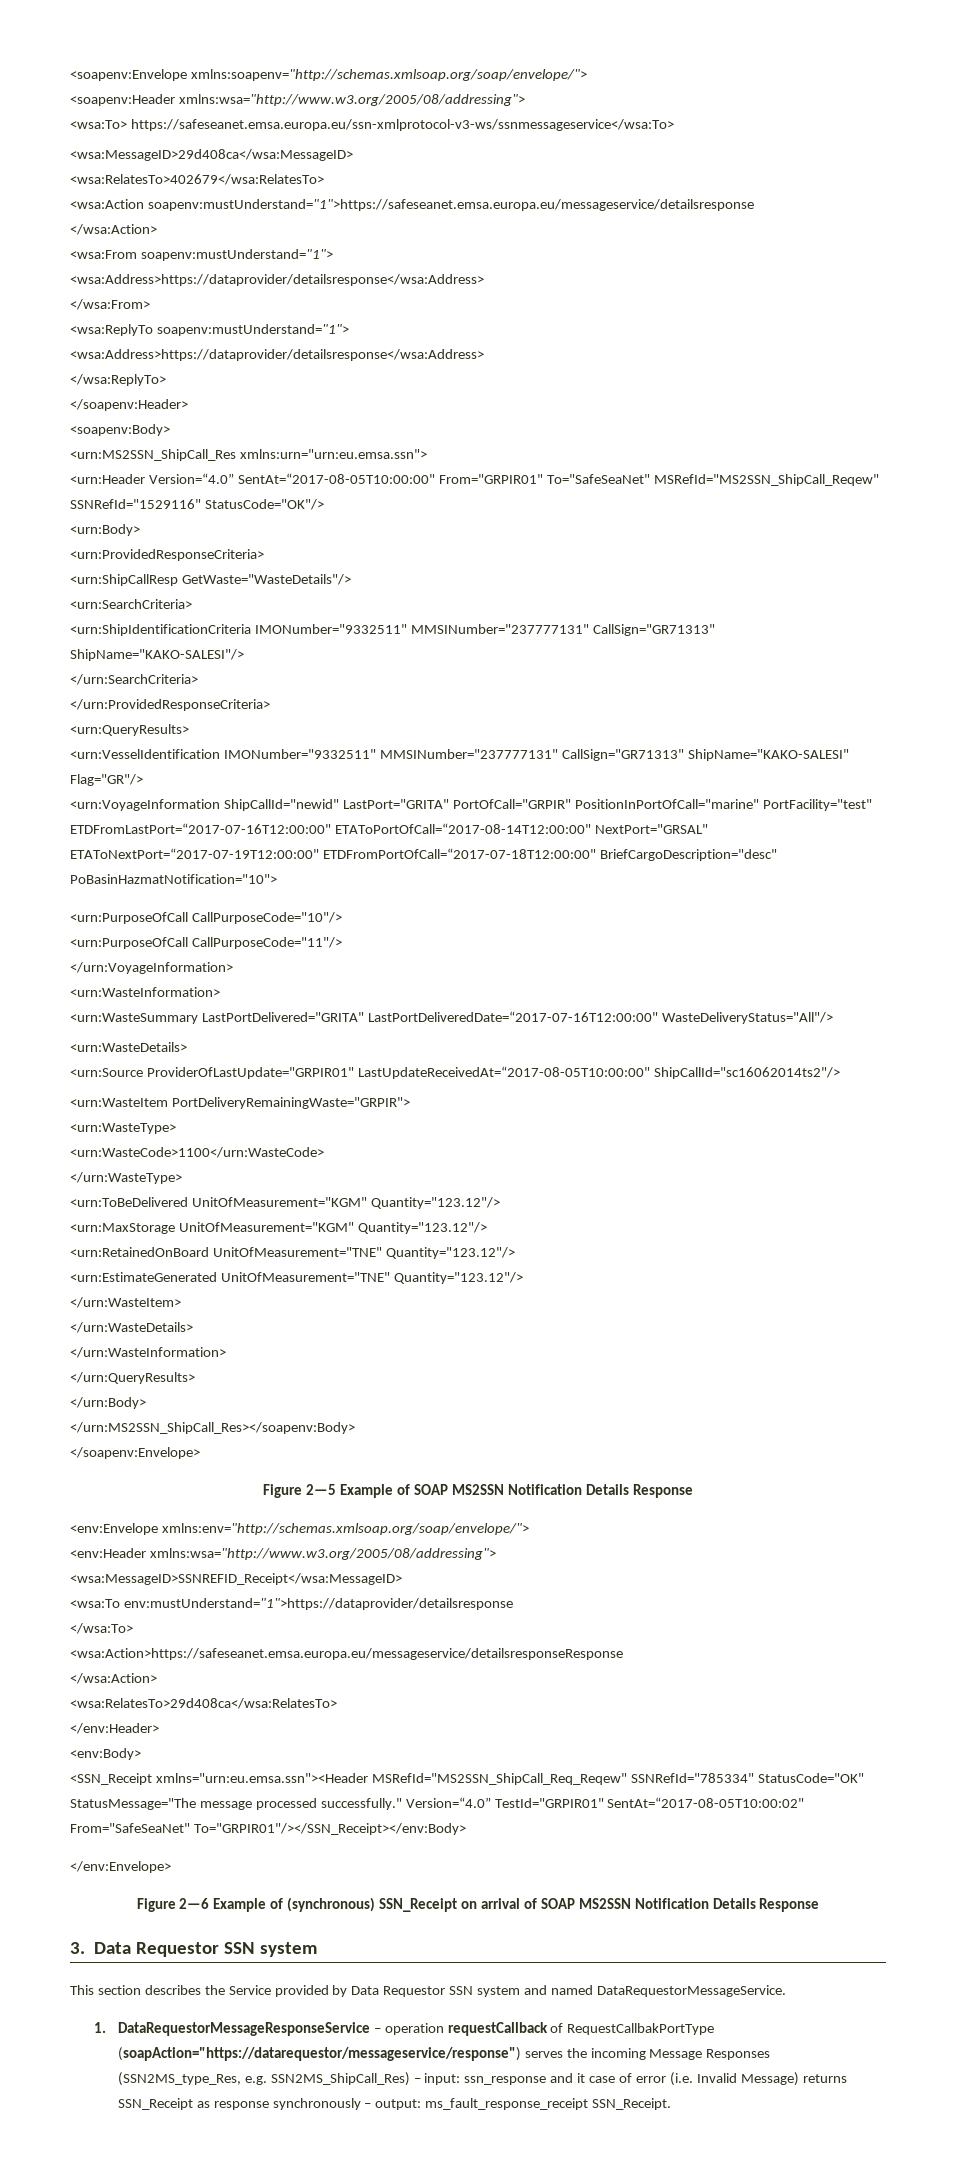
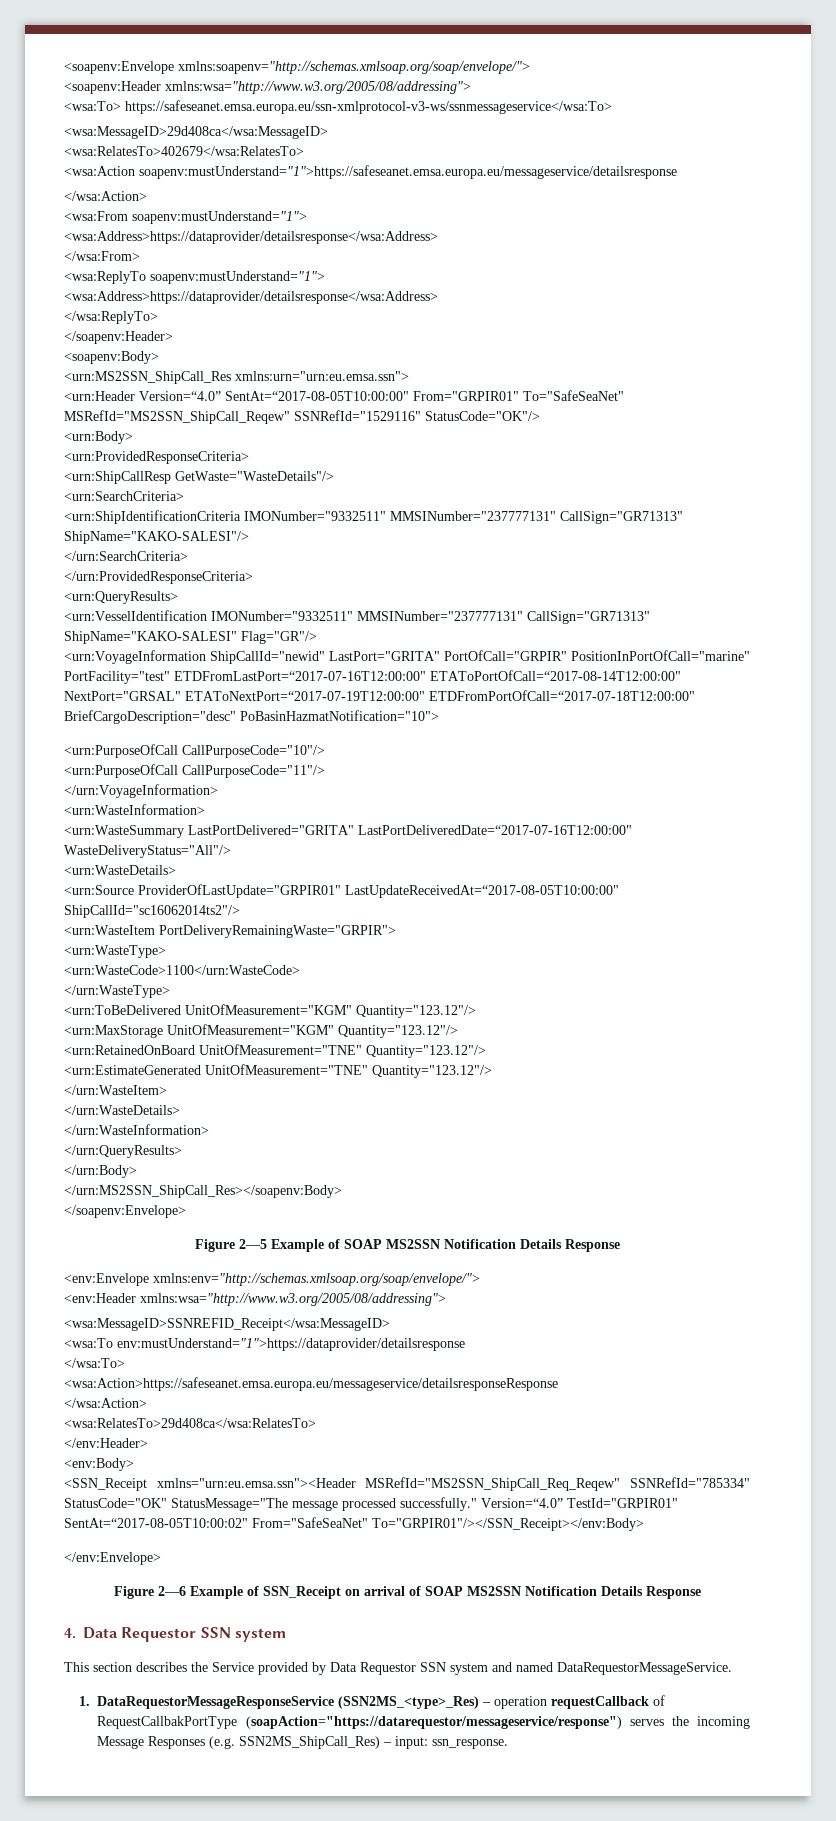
[287,1897,376,1912] (synchronous) -> (259, 1591) none
[70,1942,85,1954] 3. -> [64,1628,76,1639] 4.
(370, 2029) none -> [338,1696,480,1709] (SSN2MS_<type>_Res)
[117,2072,267,2086] (SSN2MS_type_Res, e.g. -> [209,1736,236,1749] (e.g.
[464,2072,847,2086] [117,2098,672,2110] ssn_response and it case of error (i.e. Invalid Message) returns SSN_Receipt as response synchronously – output: ms_fault_response_receipt SSN_Receipt. -> [432,1739,509,1749] ssn_response.

